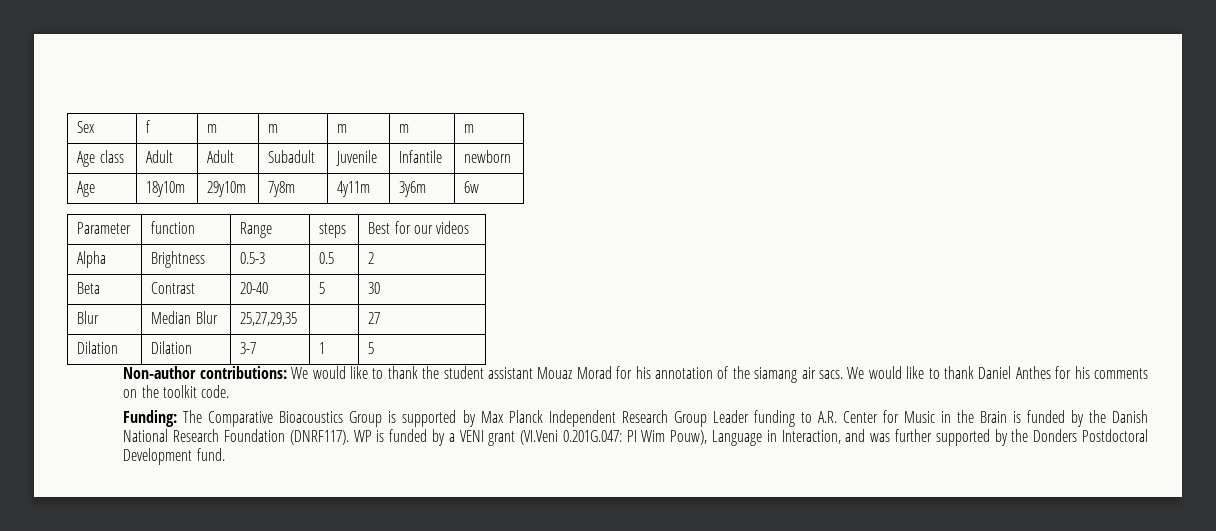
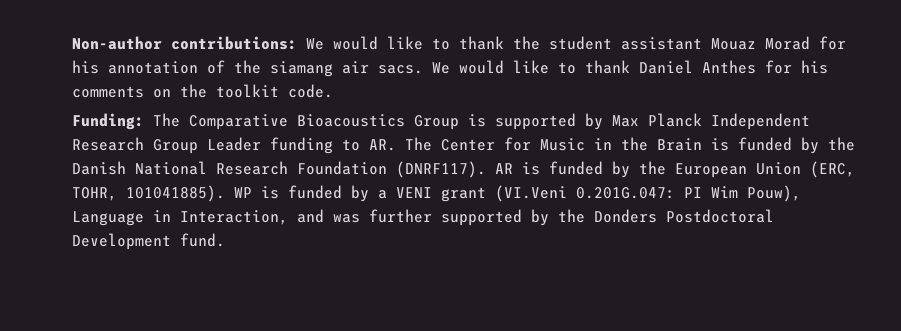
[77,121,96,133] [146,120,151,133] [207,124,218,133] [268,124,279,133] [337,124,348,133] [399,124,410,133] [464,124,475,133] [77,150,124,167] [146,150,174,163] [207,150,235,163] [268,150,316,163] [336,150,378,166] [399,150,443,163] [464,150,512,163] [77,181,96,197] [146,181,186,197] [207,181,247,197] [268,181,296,197] [337,181,371,197] [399,181,427,197] [464,181,480,193] [77,222,132,234] [151,221,196,234] [240,222,273,238] [319,223,347,238] [368,221,470,234] [77,251,107,268] [151,251,206,268] [240,252,266,264] [319,252,335,264] [368,252,375,264] [77,282,101,294] [151,282,196,294] [240,282,269,294] [319,282,326,294] [368,282,381,294] [77,311,100,324] [151,311,218,324] [240,312,298,326] [368,312,381,324] [77,341,119,354] [151,341,193,354] [240,342,257,354] [319,342,326,354] [368,342,375,354] Sex | f | m | m | m | m | m // Age class | Adult | Adult | Subadult | Juvenile | Infantile | newborn // Age | 18y10m | 29y10m | 7y8m | 4y11m | 3y6m | 6w // Parameter | function | Range | steps | Best for our videos // Alpha | Brightness | 0.5-3 | 0.5 | 2 // Beta | Contrast | 20-40 | 5 | 30 // Blur | Median Blur | 25,27,29,35 | | 27 // Dilation | Dilation | 3-7 | 1 | 5 // -> (71, 43) none
[817,411,837,423] A.R. -> [368,137,432,151] AR. The
(349, 437) none -> [494,161,855,178] [71,185,225,202] AR is funded by the European Union (ERC, TOHR, 101041885).

